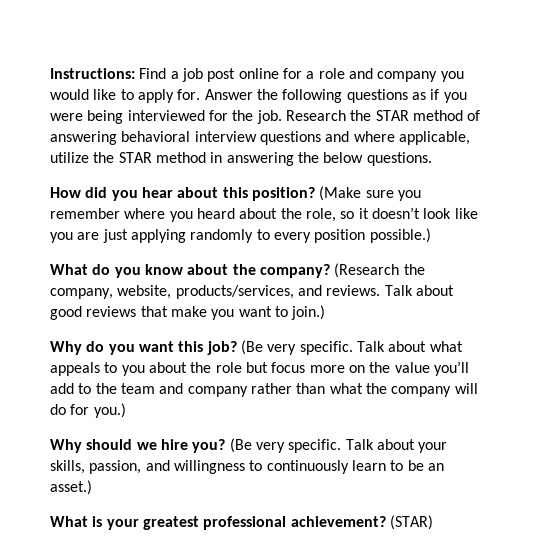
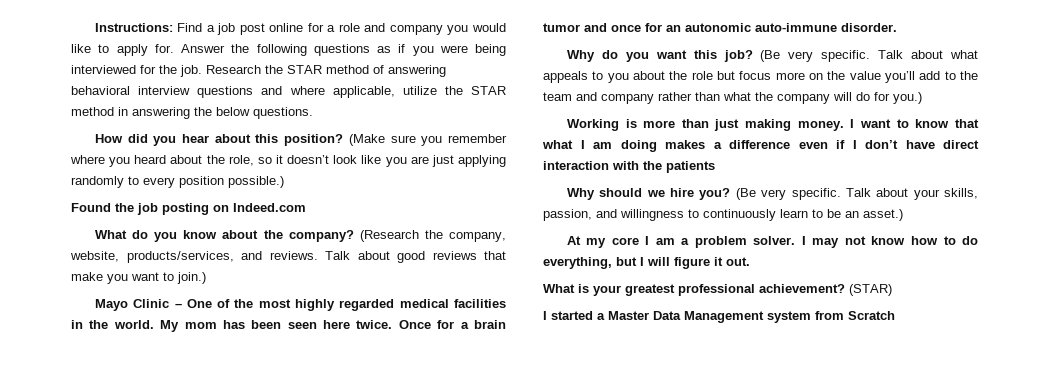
(431, 235) none -> [71,203,306,215] // Found the job posting on Indeed.com
(326, 312) none -> [94,299,506,311] [71,320,506,332] [543,23,897,32] // Mayo Clinic – One of the most highly regarded medical facilities in the world. My mom has been seen here twice. Once for a brain tumor and once for an autonomic auto-immune disorder.
(126, 410) none -> [566,119,979,131] [542,140,979,152] [543,161,715,173] // Working is more than just making money. I want to know that what I am doing makes a difference even if I don’t have direct interaction with the patients
(92, 487) none -> [566,236,978,248] [543,257,750,269] // At my core I am a problem solver. I may not know how to do everything, but I will figure it out.
(433, 522) none -> [543,311,895,323] // I started a Master Data Management system from Scratch

